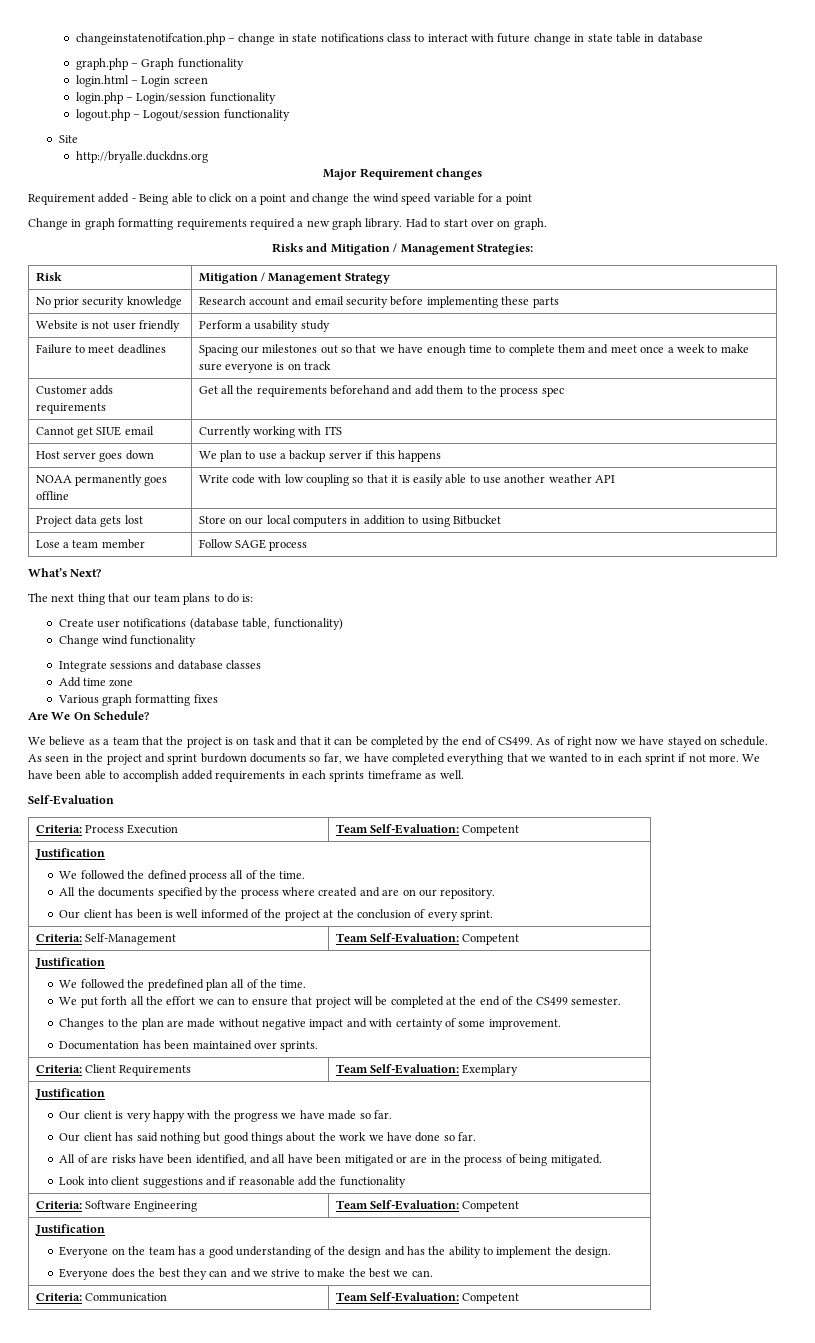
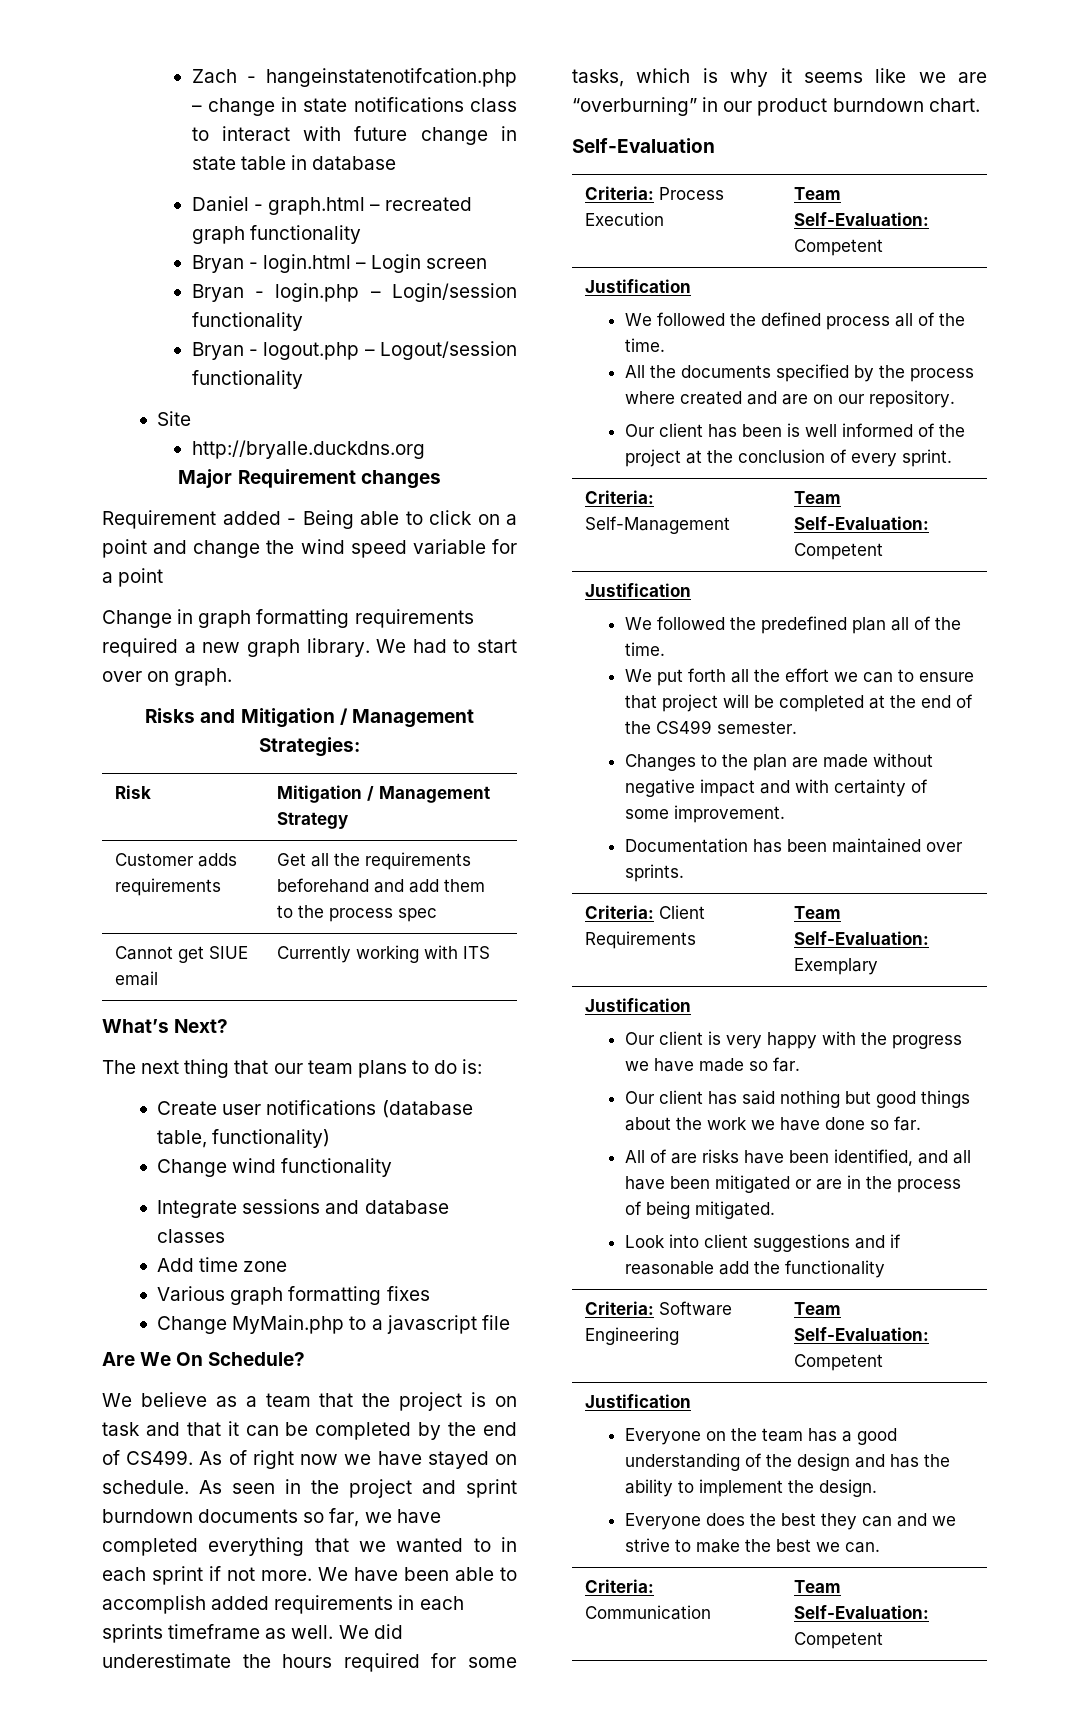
[75,33,225,45] changeinstatenotifcation.php -> [191,68,517,87] Zach - hangeinstatenotifcation.php
[75,58,244,70] graph.php – Graph functionality // -> [191,196,473,215] [191,225,361,244] [191,255,258,273] Daniel - graph.html – recreated graph functionality // Bryan -
(208, 80) none -> [191,284,264,302] Bryan -
(276, 98) none -> [191,342,258,360] Bryan -
[405,218,428,228] Had -> [376,639,447,653] We had
[35,296,182,308] [198,296,559,308] [35,320,181,332] [198,320,330,332] [35,344,166,354] [198,344,749,356] [198,361,332,373] // No prior security knowledge | Research account and email security before implementing these parts // Website is not user friendly | Perform a usability study // Failure to meet deadlines | Spacing our milestones out so that we have enough time to complete them and meet once a week to make sure everyone is on track -> (349, 820) none
[35,450,154,462] [198,450,441,462] [35,474,168,486] [35,491,69,500] [198,474,616,486] [35,515,143,527] [198,515,501,527] [35,539,145,549] [198,539,308,551] // Host server goes down | We plan to use a backup server if this happens // NOAA permanently goes offline | Write code with low coupling so that it is easily able to use another weather API // Project data gets lost | Store on our local computers in addition to using Bitbucket // Lose a team member | Follow SAGE process -> (491, 952) none
(218, 698) none -> [157,1315,510,1334] // Change MyMain.php to a javascript file
[200,753,247,763] burdown -> [102,1509,193,1523] burndown
(464, 774) none -> [338,1624,403,1639] [102,1653,517,1672] [572,68,987,87] [572,97,980,116] We did underestimate the hours required for some tasks, which is why it seems like we are “overburning” in our product burndown chart.

